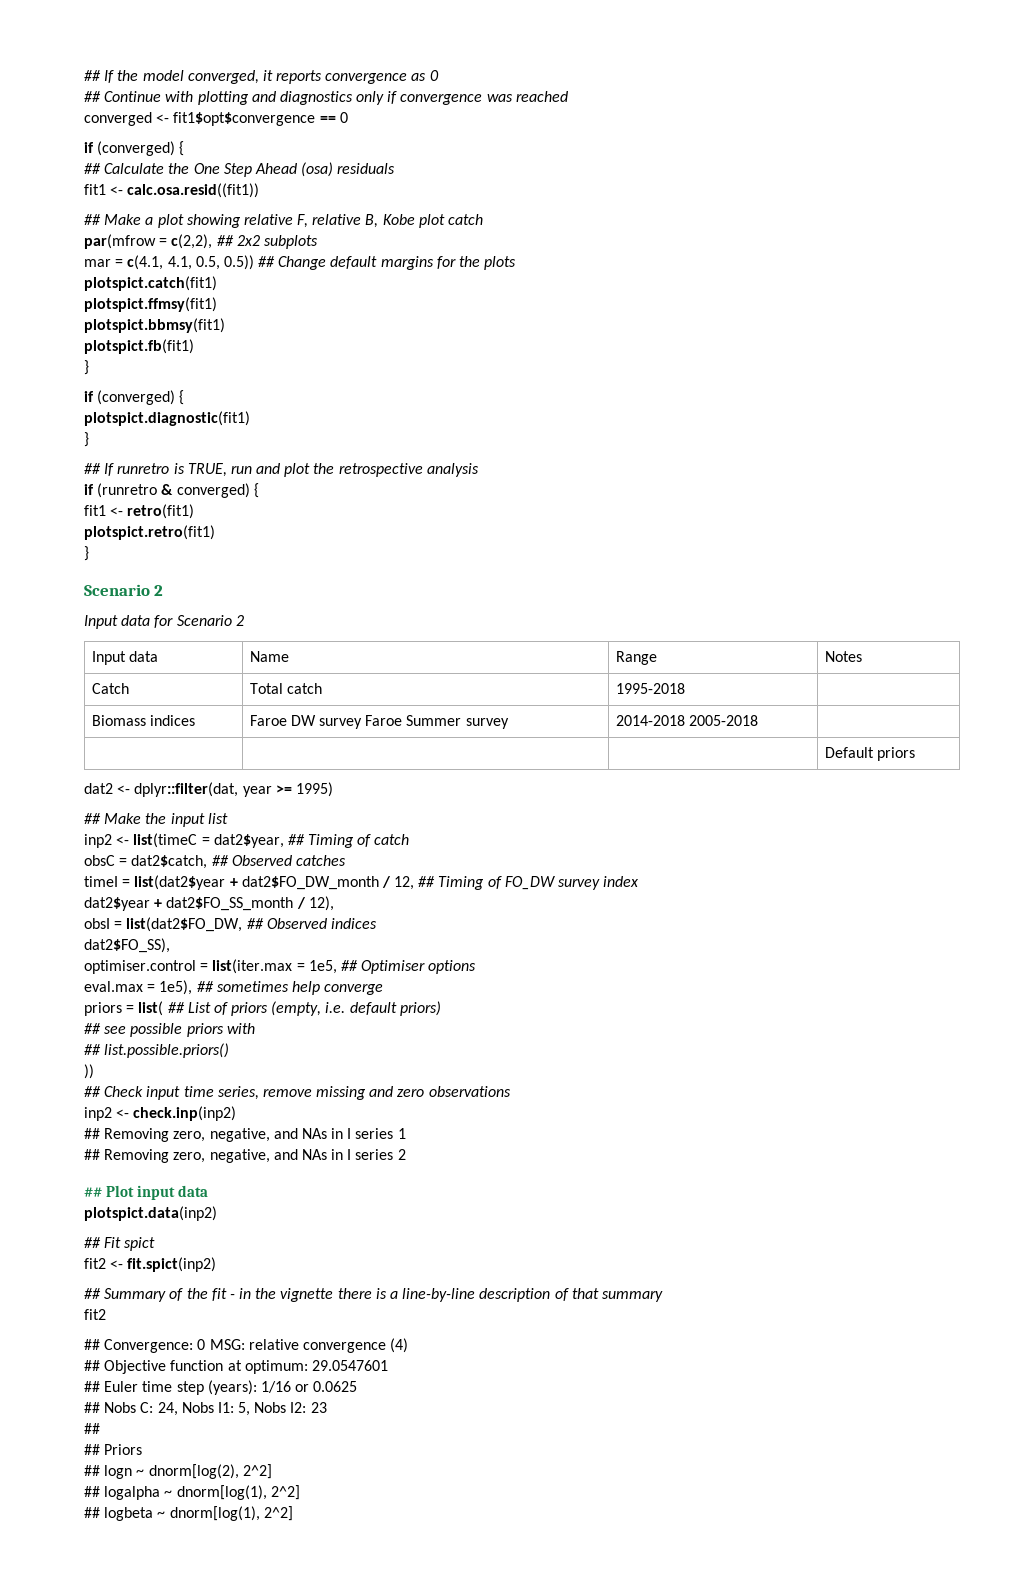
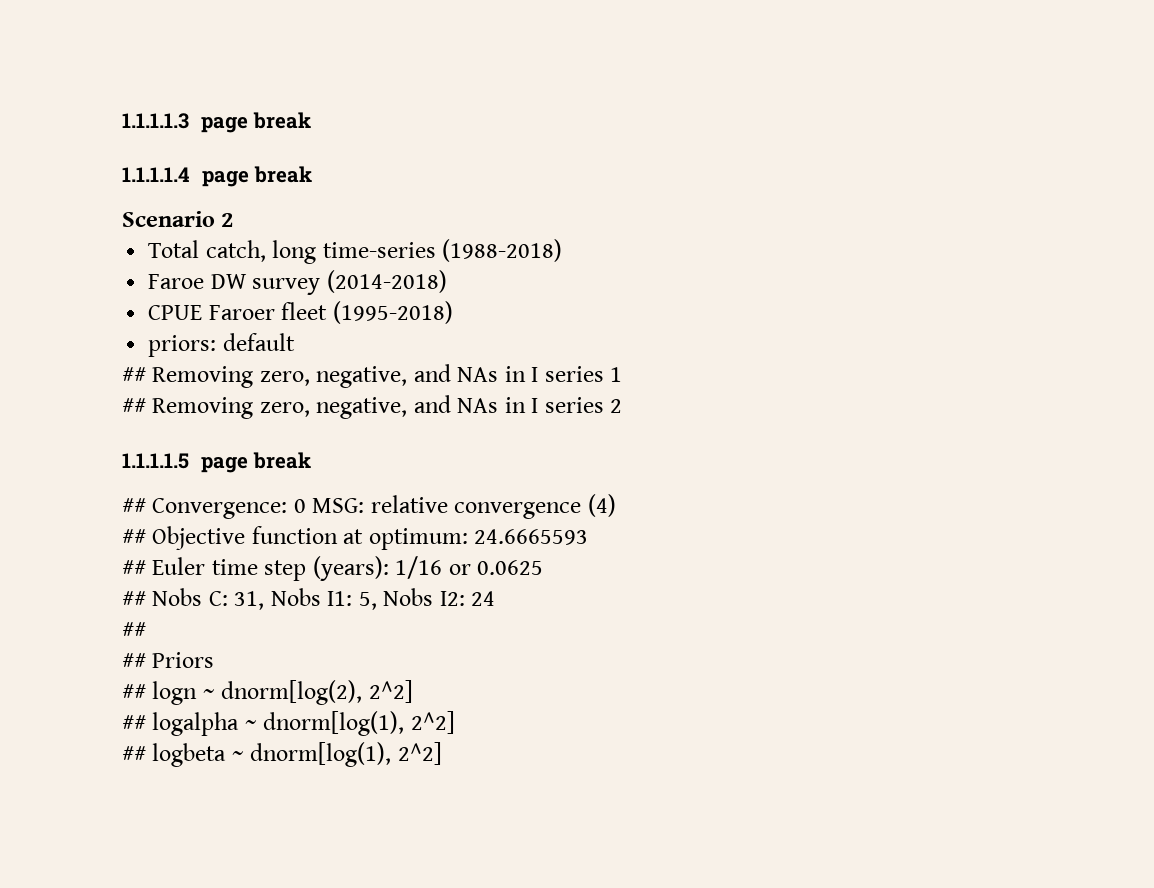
[84,70,439,84] [84,91,568,105] [84,112,348,126] [84,141,185,156] [84,162,396,177] [84,183,260,198] [84,214,484,228] [84,234,318,249] [84,255,517,270] [84,276,217,291] [84,297,217,312] [84,318,225,333] [84,339,194,354] [84,360,89,375] [84,390,185,405] [84,411,250,426] [84,432,89,447] [84,463,479,477] [84,483,259,498] [84,504,195,519] [84,525,215,540] [84,546,89,561] [84,584,164,596] [84,615,244,629] [91,651,158,665] [249,651,289,662] [615,651,657,665] [824,651,862,662] [91,683,129,694] [249,683,322,694] [615,683,685,694] [91,715,195,726] [249,715,509,729] [615,715,758,726] [824,747,915,761] [84,782,333,797] [84,813,228,827] [84,833,410,848] [84,855,346,869] [84,875,640,890] [84,896,334,911] [84,917,377,932] [84,938,170,953] [84,959,477,974] [84,980,384,995] [84,1001,441,1016] [84,1023,255,1037] [84,1043,230,1058] [84,1064,94,1079] [84,1086,511,1100] [84,1106,237,1121] ## If the model converged, it reports convergence as 0 // ## Continue with plotting and diagnostics only if convergence was reached // converged <- fit1$opt$convergence == 0 // if (converged) { // ## Calculate the One Step Ahead (osa) residuals // fit1 <- calc.osa.resid((fit1)) // ## Make a plot showing relative F, relative B, Kobe plot catch // par(mfrow = c(2,2), ## 2x2 subplots // mar = c(4.1, 4.1, 0.5, 0.5)) ## Change default margins for the plots // plotspict.catch(fit1) // plotspict.ffmsy(fit1) // plotspict.bbmsy(fit1) // plotspict.fb(fit1) // } // if (converged) { // plotspict.diagnostic(fit1) // } // ## If runretro is TRUE, run and plot the retrospective analysis // if (runretro & converged) { // fit1 <- retro(fit1) // plotspict.retro(fit1) // } // Scenario 2 // Input data for Scenario 2 // Input data | Name | Range | Notes // Catch | Total catch | 1995-2018 | // Biomass indices | Faroe DW survey Faroe Summer survey | 2014-2018 2005-2018 | // | | | Default priors // dat2 <- dplyr::filter(dat, year >= 1995) // ## Make the input list // inp2 <- list(timeC = dat2$year, ## Timing of catch // obsC = dat2$catch, ## Observed catches // timeI = list(dat2$year + dat2$FO_DW_month / 12, ## Timing of FO_DW survey index // dat2$year + dat2$FO_SS_month / 12), // obsI = list(dat2$FO_DW, ## Observed indices // dat2$FO_SS), // optimiser.control = list(iter.max = 1e5, ## Optimiser options // eval.max = 1e5), ## sometimes help converge // priors = list( ## List of priors (empty, i.e. default priors) // ## see possible priors with // ## list.possible.priors() // )) // ## Check input time series, remove missing and zero observations // inp2 <- check.inp(inp2) -> [122,112,311,133] [122,166,312,187] [122,211,234,227] [148,239,563,264] [148,270,447,295] [148,301,453,324] [148,333,295,357] 1.1.1.1.3 page break // 1.1.1.1.4 page break // Scenario 2 // Total catch, long time-series (1988-2018) // Faroe DW survey (2014-2018) // CPUE Faroer fleet (1995-2018) // priors: default
[84,1185,209,1200] [84,1206,217,1221] [84,1237,156,1251] [84,1257,217,1272] [84,1288,663,1302] [84,1309,106,1320] ## Plot input data // plotspict.data(inp2) // ## Fit spict // fit2 <- fit.spict(inp2) // ## Summary of the fit - in the vignette there is a line-by-line description of that summary // fit2 -> [122,452,311,473] 1.1.1.1.5 page break
[311,1360,388,1371] 29.0547601 -> [474,529,589,545] 24.6665593
[157,1402,178,1416] 24, -> [234,591,265,610] 31,
[310,1402,327,1413] 23 -> [471,591,496,606] 24

